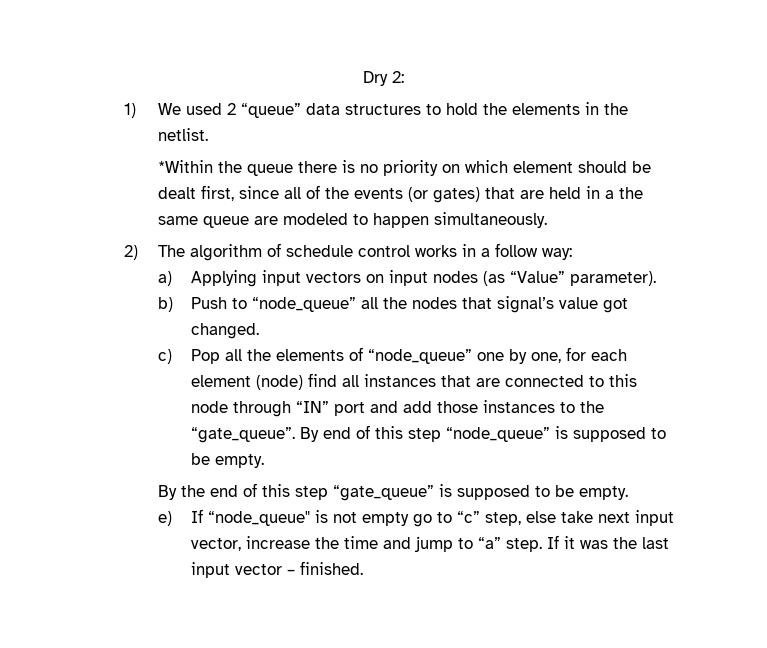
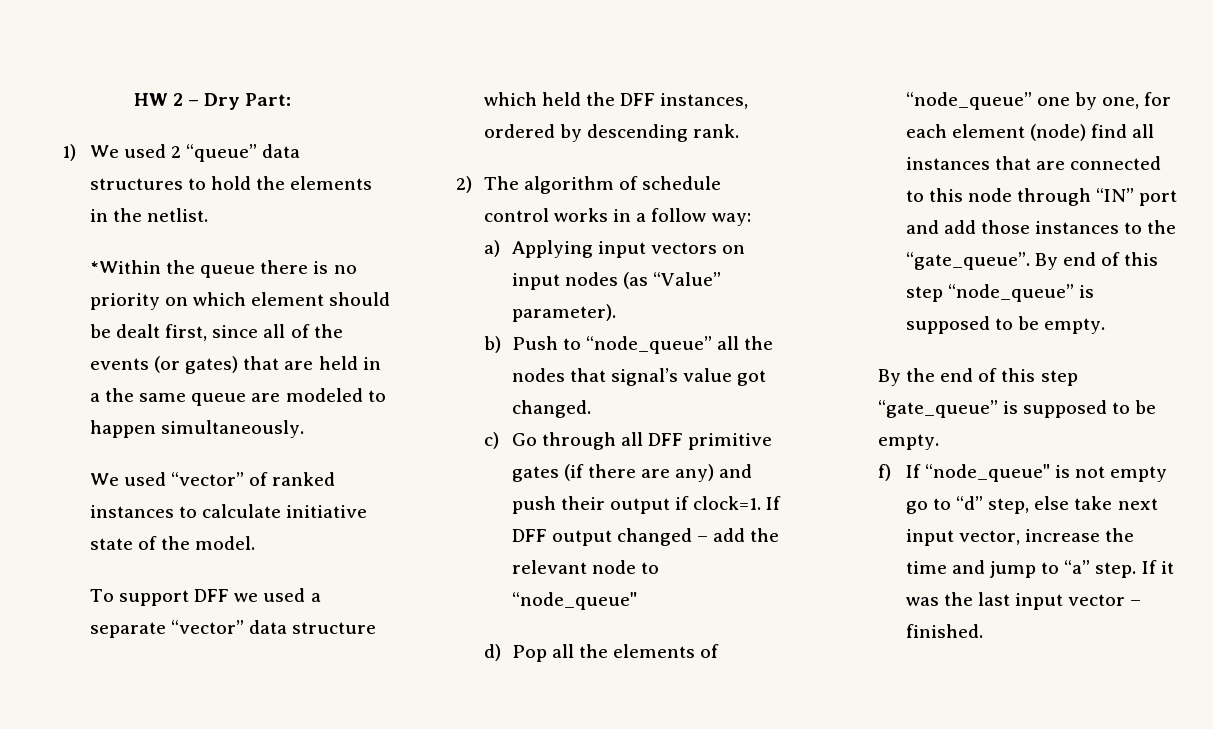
[363,71,404,86] Dry 2: -> [133,93,292,110] HW 2 – Dry Part:
(547, 220) none -> [89,472,336,486] [89,504,368,518] [89,536,256,550] [89,588,321,606] [89,620,377,638] [483,92,749,109] [483,124,740,142] // We used “vector” of ranked instances to calculate initiative state of the model. // To support DFF we used a separate “vector” data structure which held the DFF instances, ordered by descending rank.
(172, 356) none -> [511,432,773,450] [511,464,753,482] [511,496,782,514] [511,528,780,546] [511,560,660,574] [511,592,637,610] [483,644,501,661] Go through all DFF primitive gates (if there are any) and push their output if clock=1. If DFF output changed – add the relevant node to “node_queue" // d)
[157,511,172,526] e) -> [877,464,891,481] f)
[457,511,481,523] “c” -> [956,496,984,510] “d”

